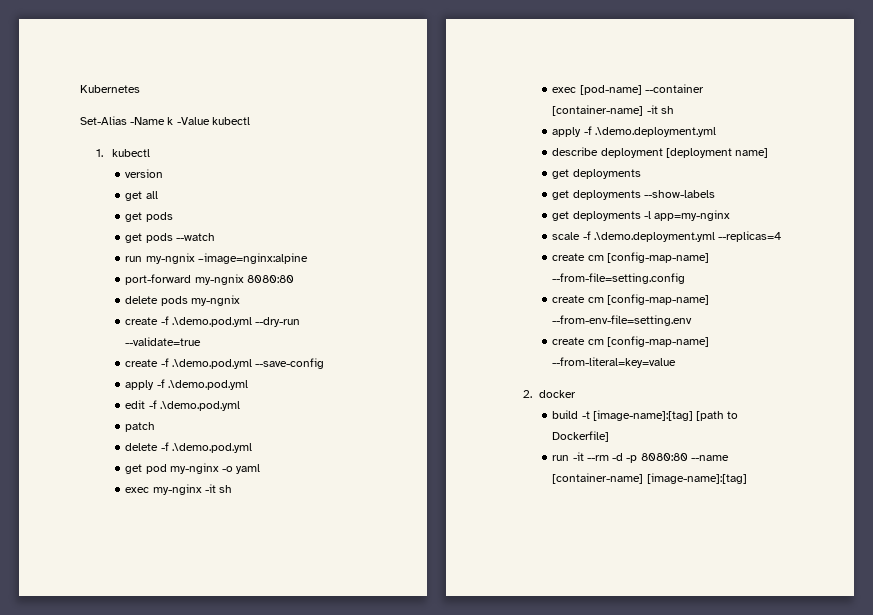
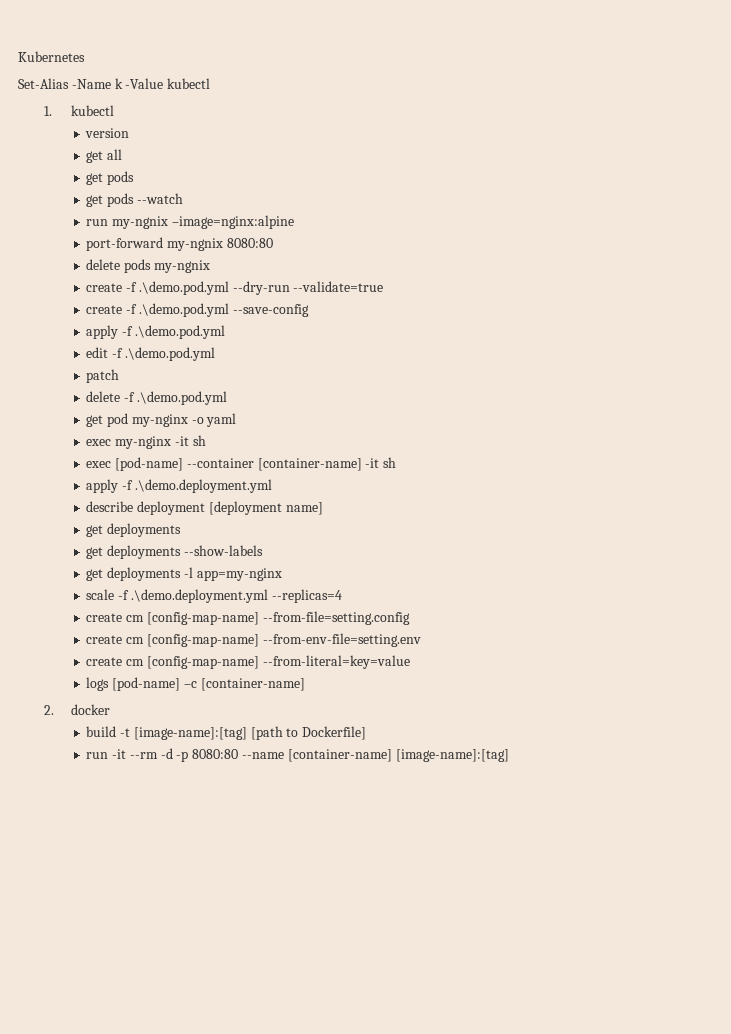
(677, 362) none -> [86,677,305,691] // logs [pod-name] –c [container-name]

